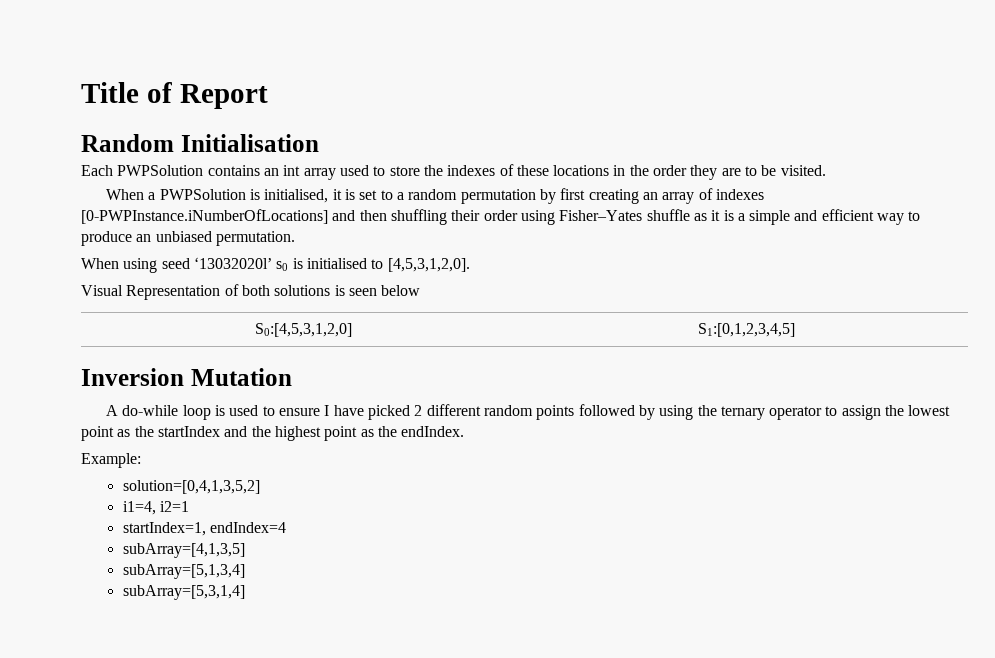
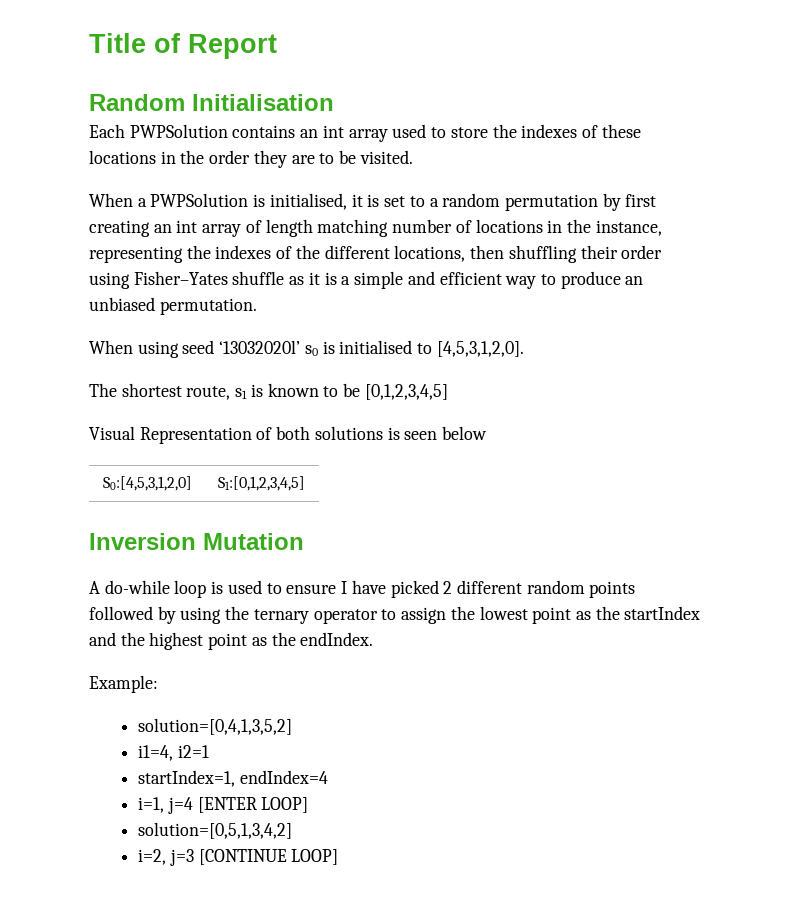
(658, 196) none -> [176,220,198,233] int
[715,189,764,200] [81,209,356,224] indexes [0-PWPInstance.iNumberOfLocations] and -> [265,219,662,237] [89,245,466,263] length matching number of locations in the instance, representing the indexes of the different locations,
(470, 265) none -> [89,383,448,400] // The shortest route, s1 is known to be [0,1,2,3,4,5]
[122,543,245,558] [122,564,245,579] [122,585,245,600] subArray=[4,1,3,5] // subArray=[5,1,3,4] // subArray=[5,3,1,4] -> [138,797,309,814] [138,822,293,839] [138,849,339,866] i=1, j=4 [ENTER LOOP] // solution=[0,5,1,3,4,2] // i=2, j=3 [CONTINUE LOOP]

